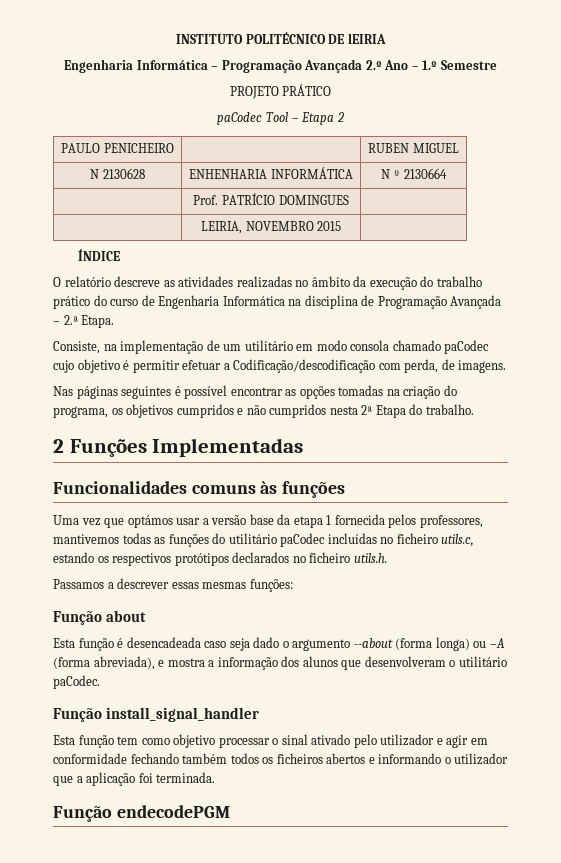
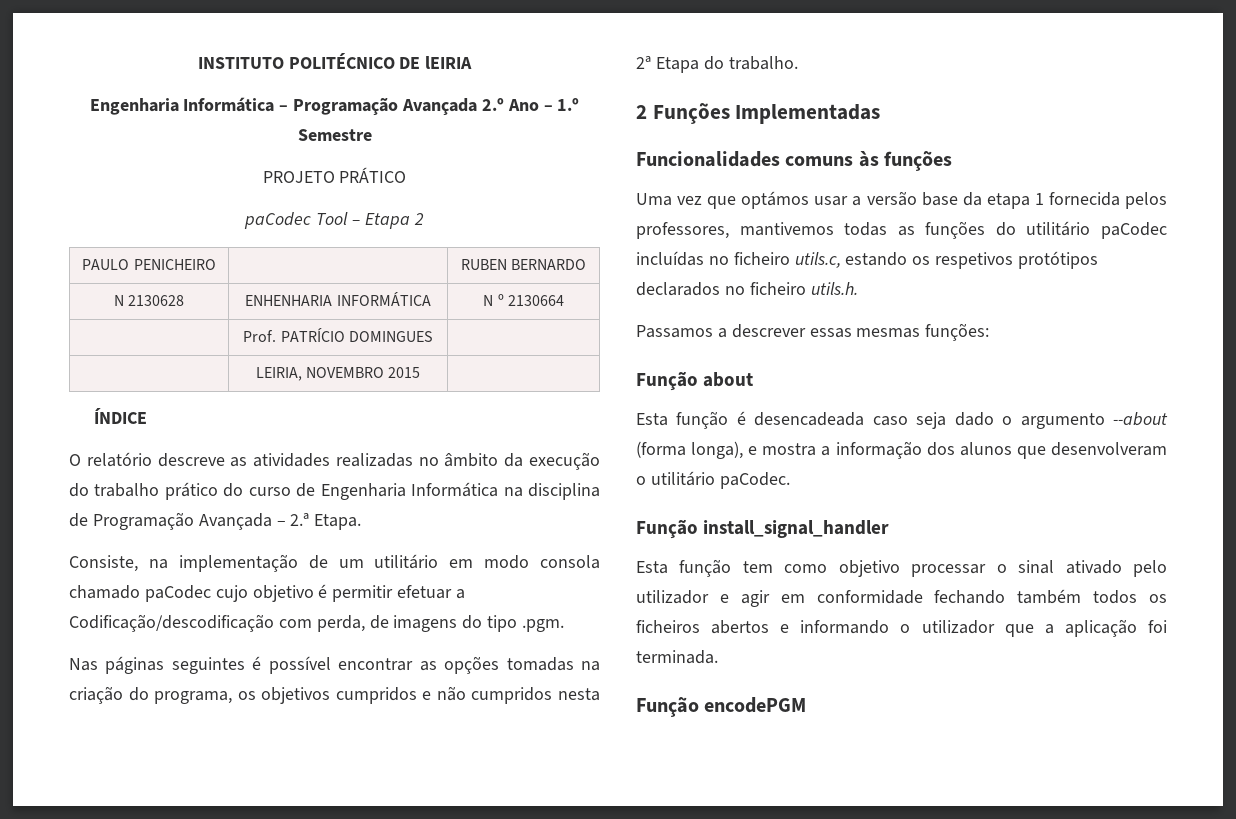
[412,143,459,153] MIGUEL -> [511,259,587,270] BERNARDO
[458,360,507,373] imagens. -> [393,615,565,632] imagens do tipo .pgm.
[112,553,172,566] respectivos -> [935,252,1014,269] respetivos
[435,637,505,651] [53,656,155,670] longa) ou –A (forma abreviada), -> [691,441,744,459] longa),
[116,805,230,818] endecodePGM -> [704,697,807,713] encodePGM

